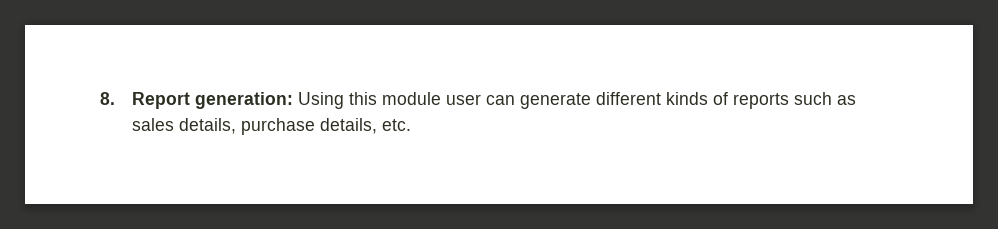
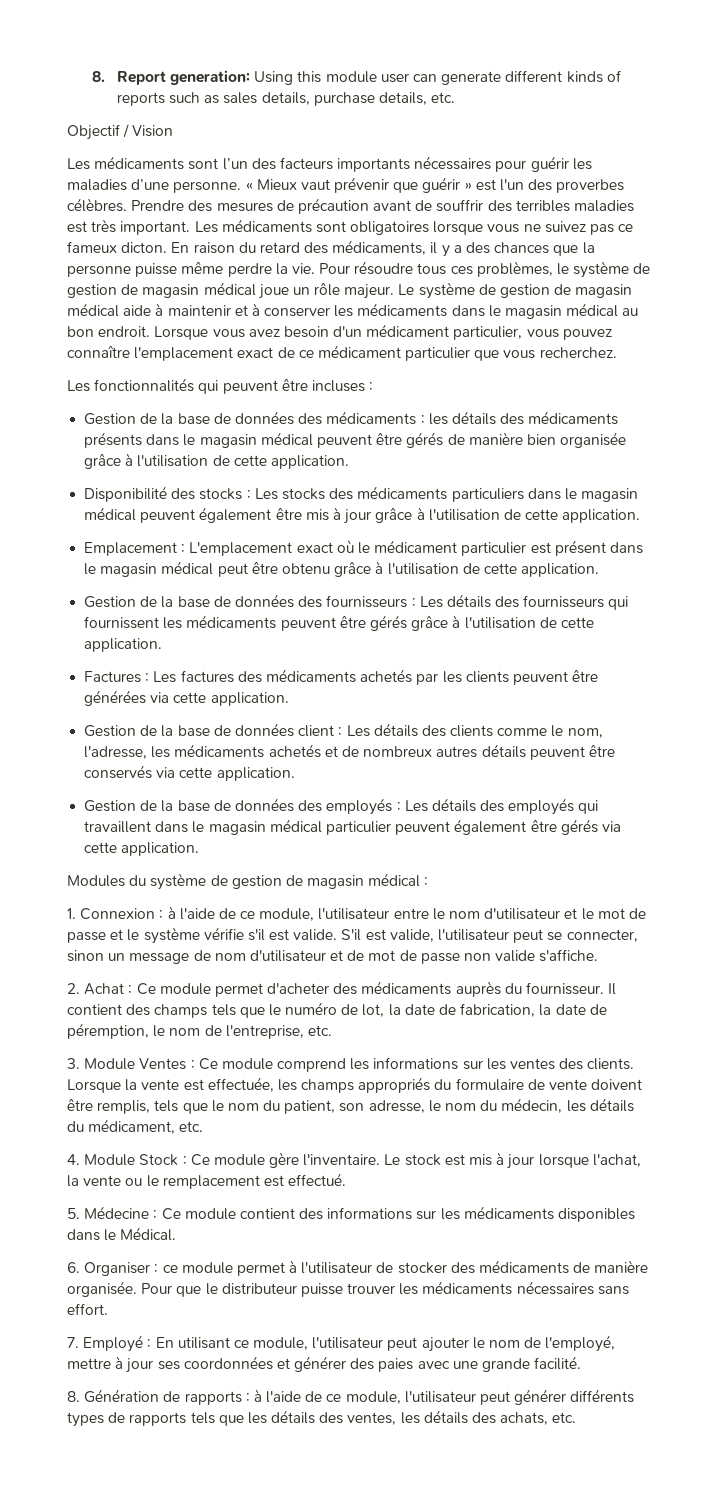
(411, 125) none -> [67,124,174,140] [67,156,592,172] [67,177,625,193] [67,198,635,214] [67,219,634,235] [67,240,595,257] [67,261,651,278] [67,282,633,299] [67,303,639,319] [67,324,612,340] [67,345,617,361] [67,378,374,394] [84,411,619,425] [84,432,627,448] [84,453,349,469] [84,486,639,502] [84,507,641,524] [84,540,643,556] [84,561,600,577] [84,594,629,610] [84,615,594,631] [84,638,163,652] [84,669,599,685] [84,690,289,706] [84,723,603,738] [84,744,615,760] [84,765,295,781] [84,798,599,815] [84,819,621,835] [84,842,200,856] [67,873,429,890] [67,906,646,921] [67,927,638,944] [67,949,599,964] [67,981,617,997] [67,1002,607,1018] [67,1023,332,1039] [67,1057,635,1072] [67,1077,643,1093] [67,1098,634,1114] [67,1119,204,1134] [67,1152,641,1169] [67,1173,347,1189] [67,1206,636,1222] [67,1227,177,1241] [67,1260,649,1276] [67,1281,629,1297] [67,1303,108,1315] [67,1335,616,1352] [67,1356,582,1373] [67,1389,635,1405] [67,1410,577,1427] // Objectif / Vision // Les médicaments sont l’un des facteurs importants nécessaires pour guérir les maladies d’une personne. « Mieux vaut prévenir que guérir » est l'un des proverbes célèbres. Prendre des mesures de précaution avant de souffrir des terribles maladies est très important. Les médicaments sont obligatoires lorsque vous ne suivez pas ce fameux dicton. En raison du retard des médicaments, il y a des chances que la personne puisse même perdre la vie. Pour résoudre tous ces problèmes, le système de gestion de magasin médical joue un rôle majeur. Le système de gestion de magasin médical aide à maintenir et à conserver les médicaments dans le magasin médical au bon endroit. Lorsque vous avez besoin d'un médicament particulier, vous pouvez connaître l'emplacement exact de ce médicament particulier que vous recherchez. // Les fonctionnalités qui peuvent être incluses : // Gestion de la base de données des médicaments : les détails des médicaments présents dans le magasin médical peuvent être gérés de manière bien organisée grâce à l'utilisation de cette application. // Disponibilité des stocks : Les stocks des médicaments particuliers dans le magasin médical peuvent également être mis à jour grâce à l'utilisation de cette application. // Emplacement : L'emplacement exact où le médicament particulier est présent dans le magasin médical peut être obtenu grâce à l'utilisation de cette application. // Gestion de la base de données des fournisseurs : Les détails des fournisseurs qui fournissent les médicaments peuvent être gérés grâce à l'utilisation de cette application. // Factures : Les factures des médicaments achetés par les clients peuvent être générées via cette application. // Gestion de la base de données client : Les détails des clients comme le nom, l'adresse, les médicaments achetés et de nombreux autres détails peuvent être conservés via cette application. // Gestion de la base de données des employés : Les détails des employés qui travaillent dans le magasin médical particulier peuvent également être gérés via cette application. // Modules du système de gestion de magasin médical : // 1. Connexion : à l'aide de ce module, l'utilisateur entre le nom d'utilisateur et le mot de passe et le système vérifie s'il est valide. S'il est valide, l'utilisateur peut se connecter, sinon un message de nom d'utilisateur et de mot de passe non valide s'affiche. // 2. Achat : Ce module permet d'acheter des médicaments auprès du fournisseur. Il contient des champs tels que le numéro de lot, la date de fabrication, la date de péremption, le nom de l'entreprise, etc. // 3. Module Ventes : Ce module comprend les informations sur les ventes des clients. Lorsque la vente est effectuée, les champs appropriés du formulaire de vente doivent être remplis, tels que le nom du patient, son adresse, le nom du médecin, les détails du médicament, etc. // 4. Module Stock : Ce module gère l'inventaire. Le stock est mis à jour lorsque l'achat, la vente ou le remplacement est effectué. // 5. Médecine : Ce module contient des informations sur les médicaments disponibles dans le Médical. // 6. Organiser : ce module permet à l'utilisateur de stocker des médicaments de manière organisée. Pour que le distributeur puisse trouver les médicaments nécessaires sans effort. // 7. Employé : En utilisant ce module, l'utilisateur peut ajouter le nom de l'employé, mettre à jour ses coordonnées et générer des paies avec une grande facilité. // 8. Génération de rapports : à l'aide de ce module, l'utilisateur peut générer différents types de rapports tels que les détails des ventes, les détails des achats, etc.

